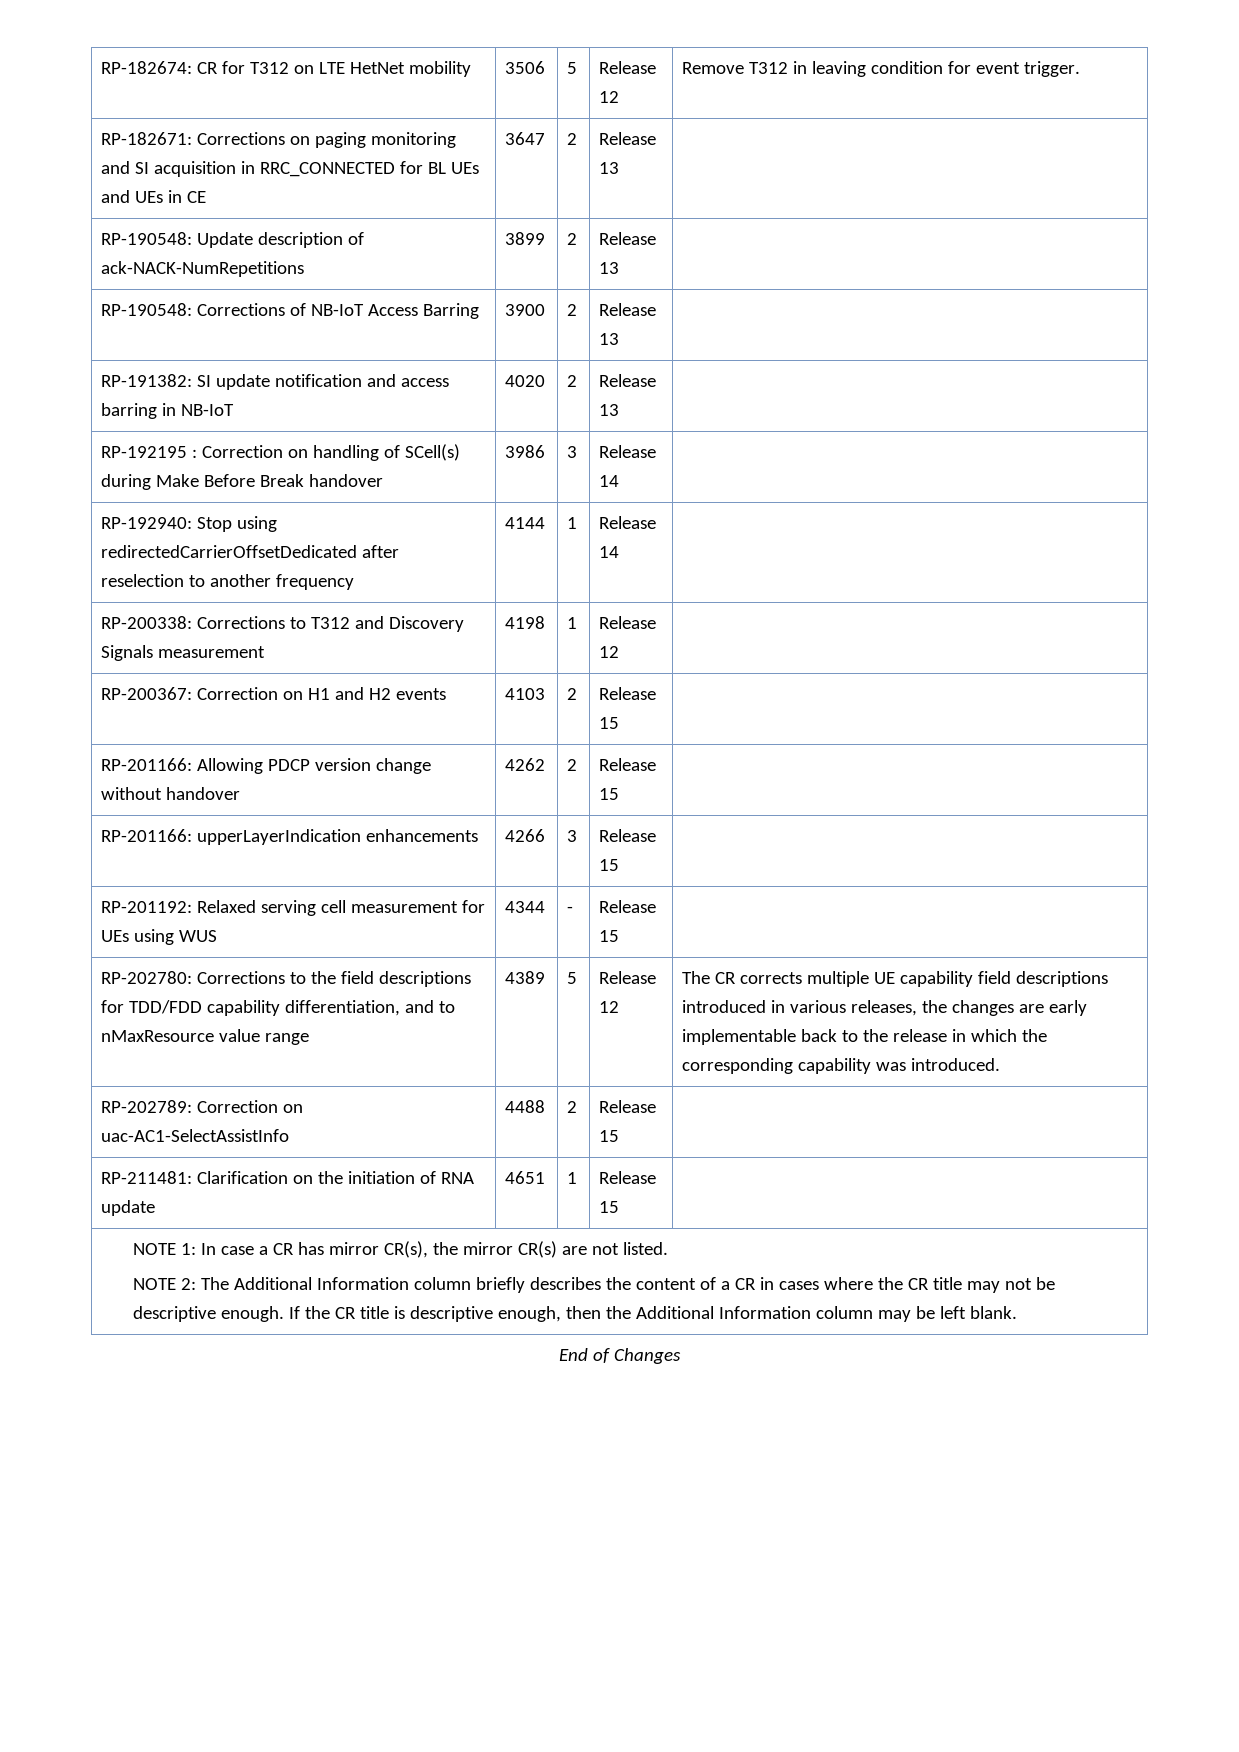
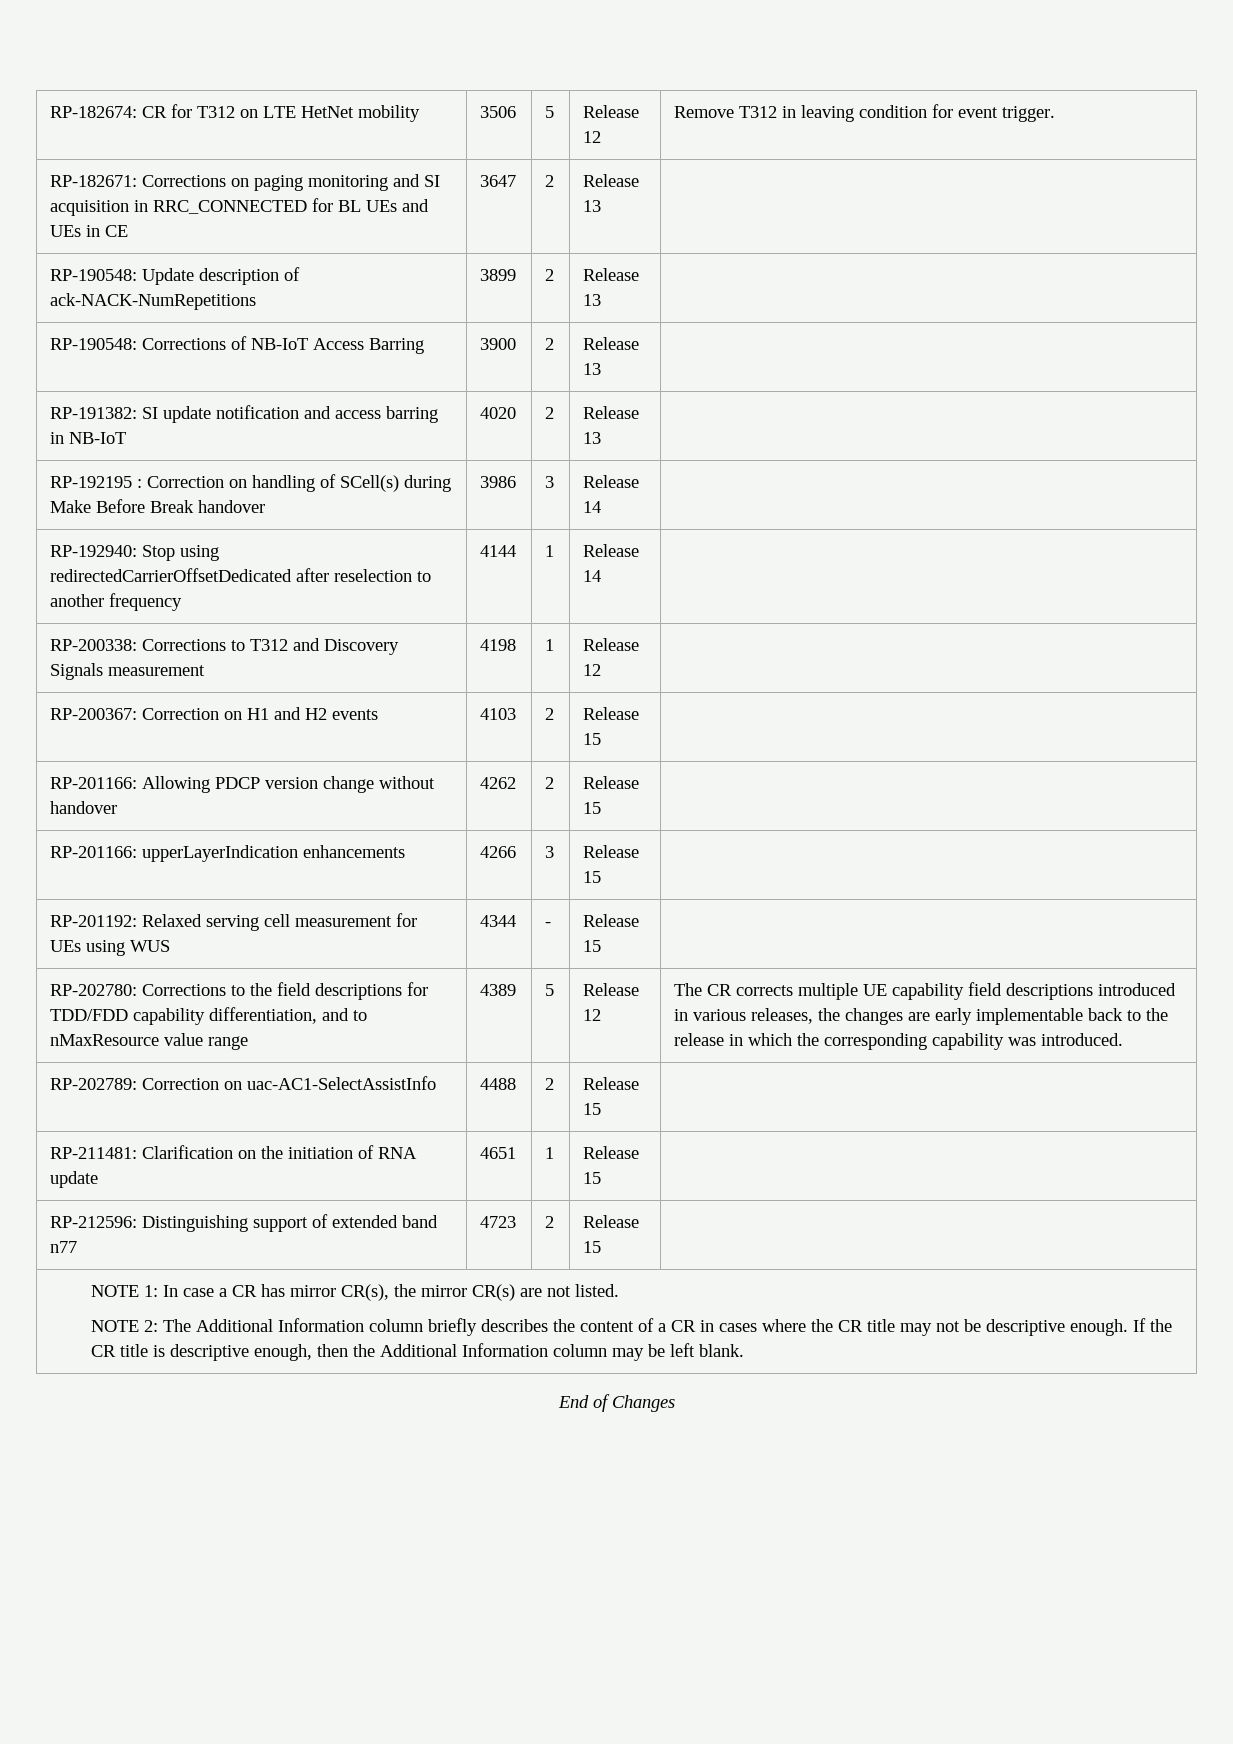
(620, 1207) none -> [50,1214,439,1232] [50,1241,78,1253] [480,1216,517,1228] [545,1216,555,1228] [583,1215,640,1228] [583,1241,602,1253] // RP-212596: Distinguishing support of extended band n77 | 4723 | 2 | Release 15 |

